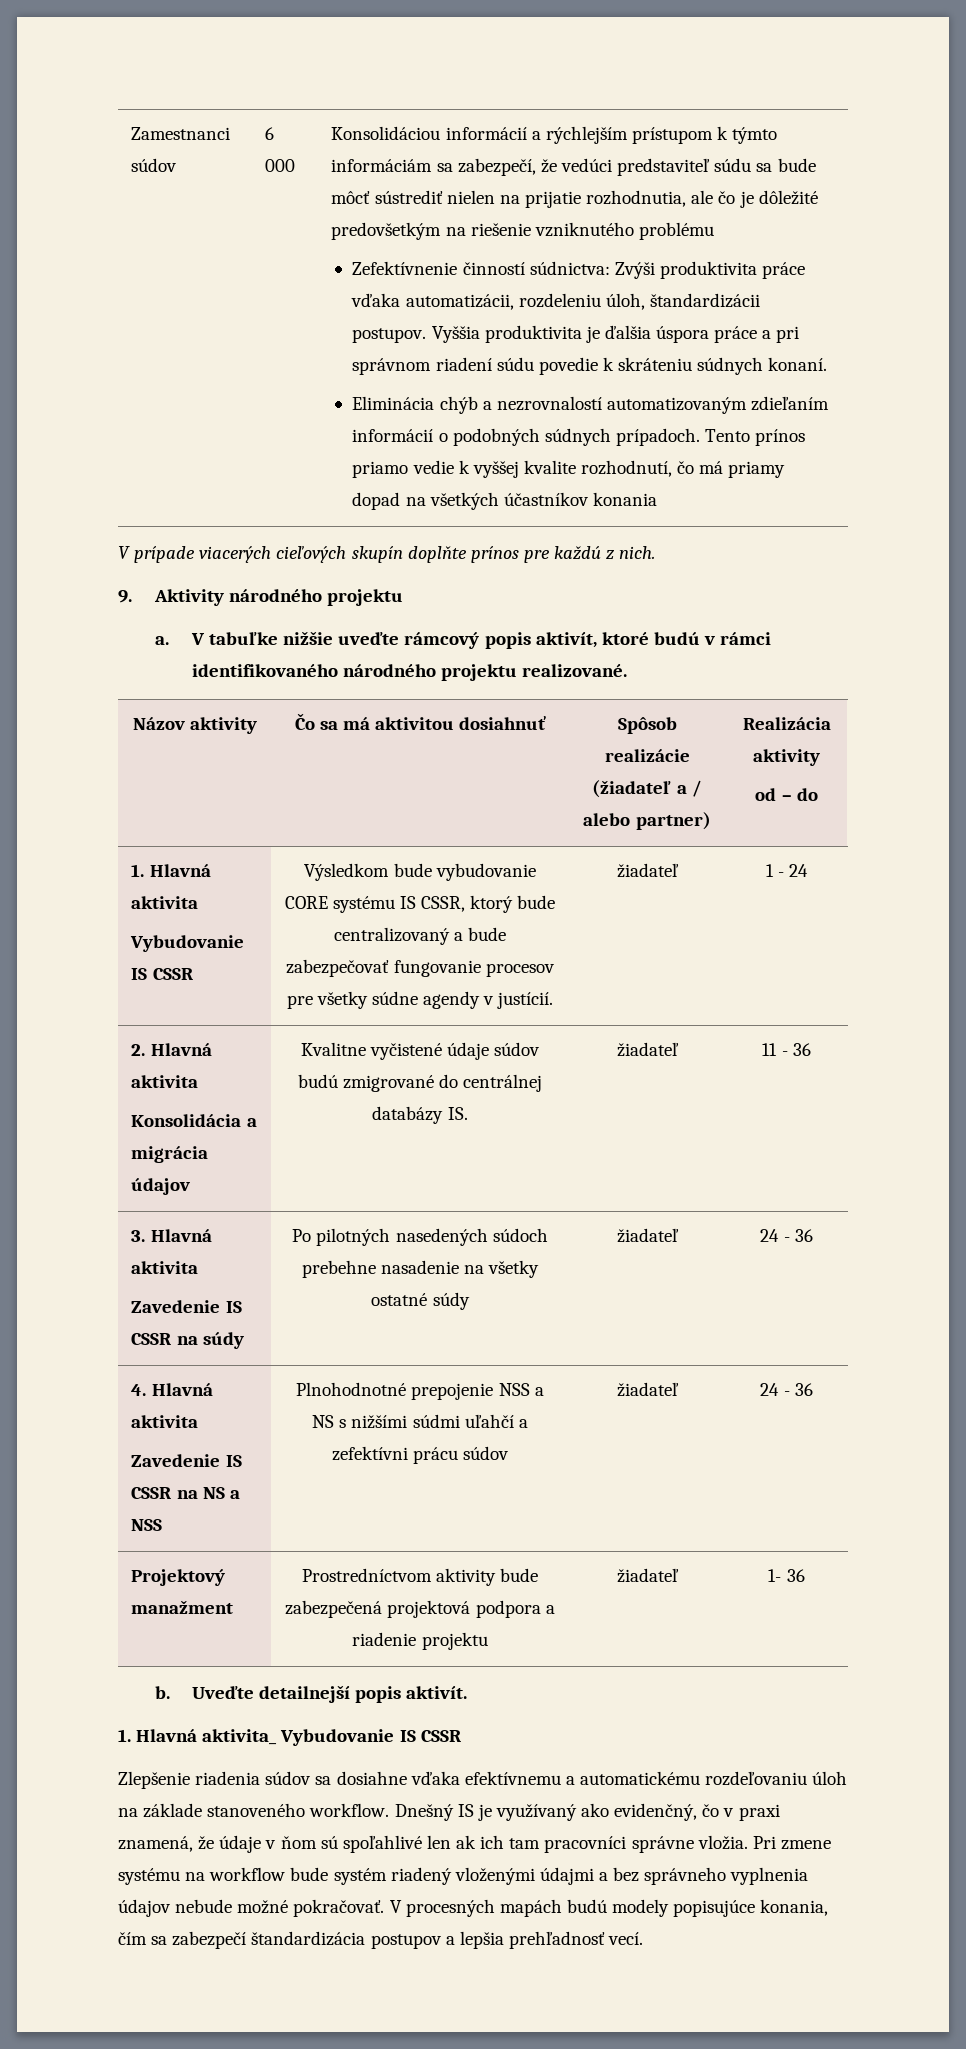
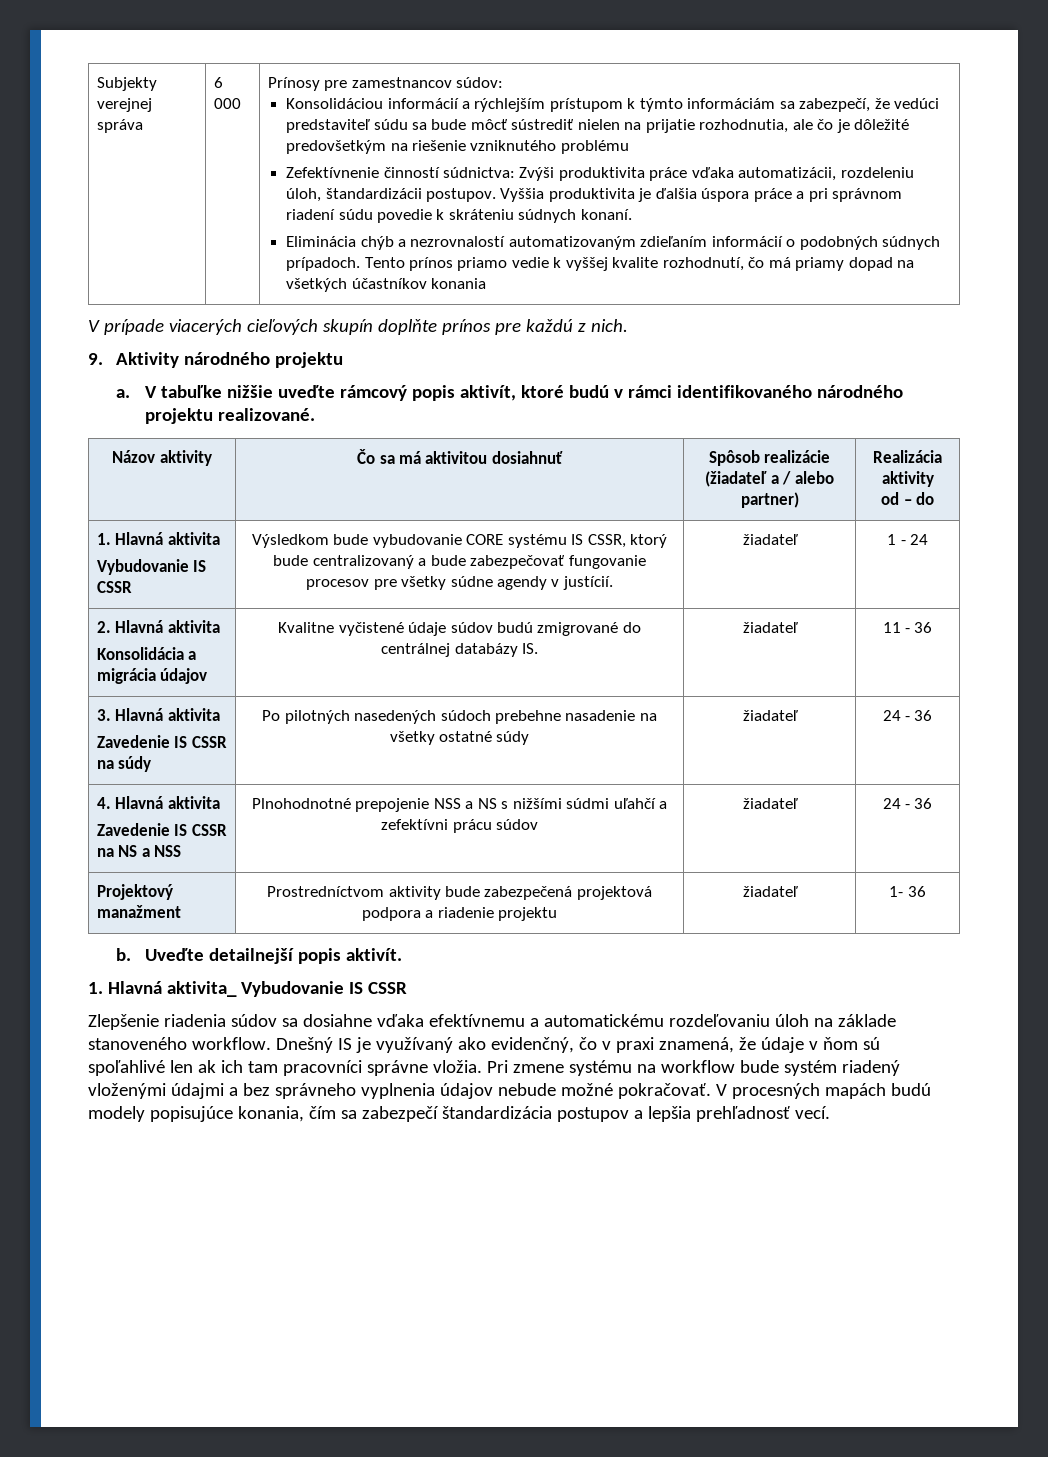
[131,127,231,140] [131,158,178,172] Zamestnanci súdov -> [96,77,157,91] [96,98,152,112] [96,119,143,133] Subjekty verejnej správa
(296, 165) none -> [267,77,504,91] Prínosy pre zamestnancov súdov: //

